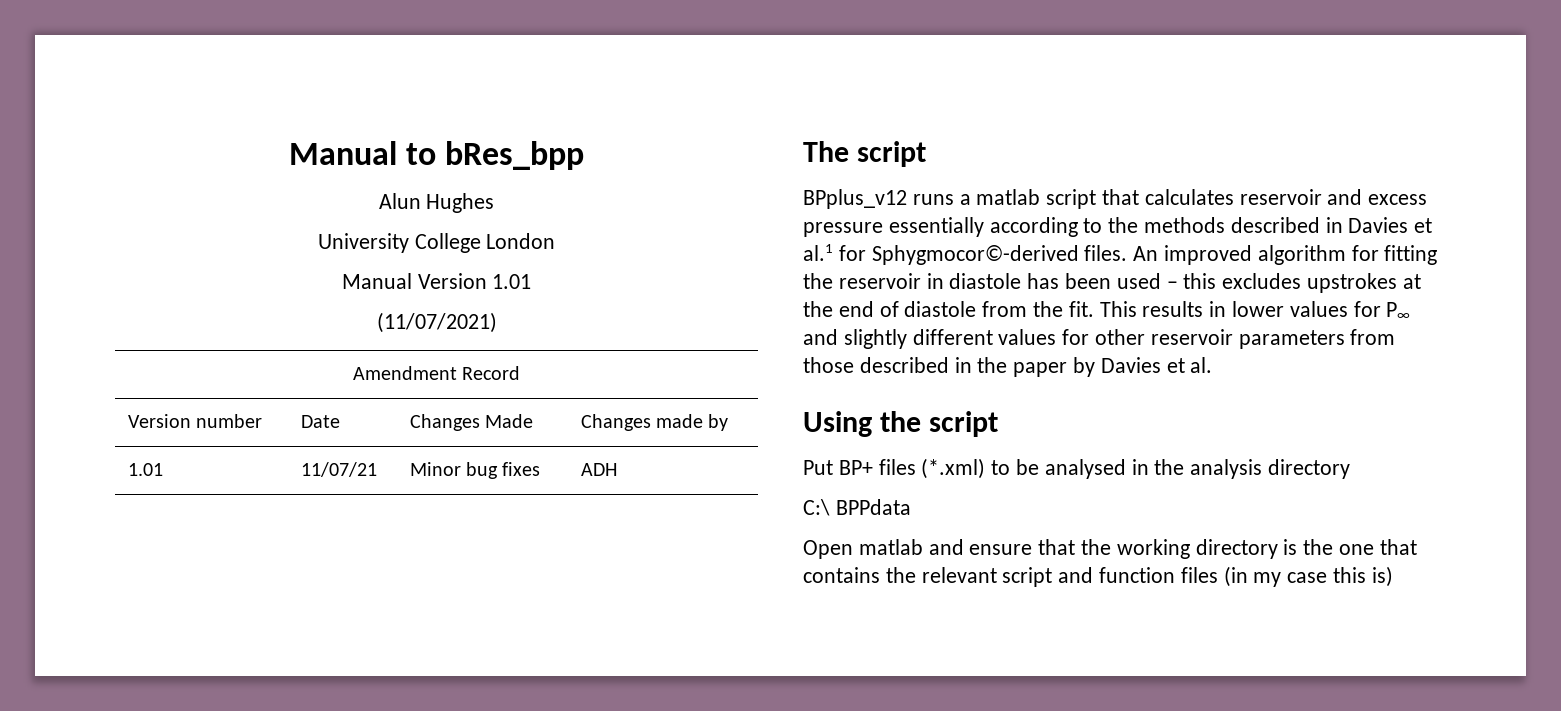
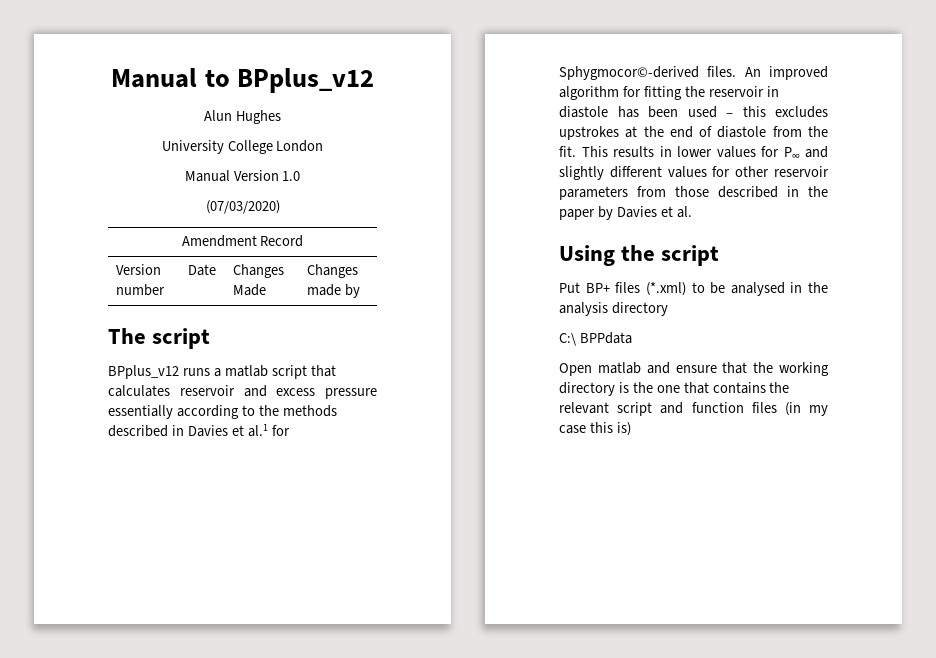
[445,141,585,170] bRes_bpp -> [236,68,374,93] BPplus_v12
[492,274,532,289] [376,312,497,333] 1.01 // (11/07/2021) -> [282,171,301,181] [205,200,280,214] 1.0 // (07/03/2020)
[127,463,163,476] [300,462,377,477] [409,462,541,479] [580,463,617,476] // 1.01 | 11/07/21 | Minor bug fixes | ADH -> (360, 291) none

